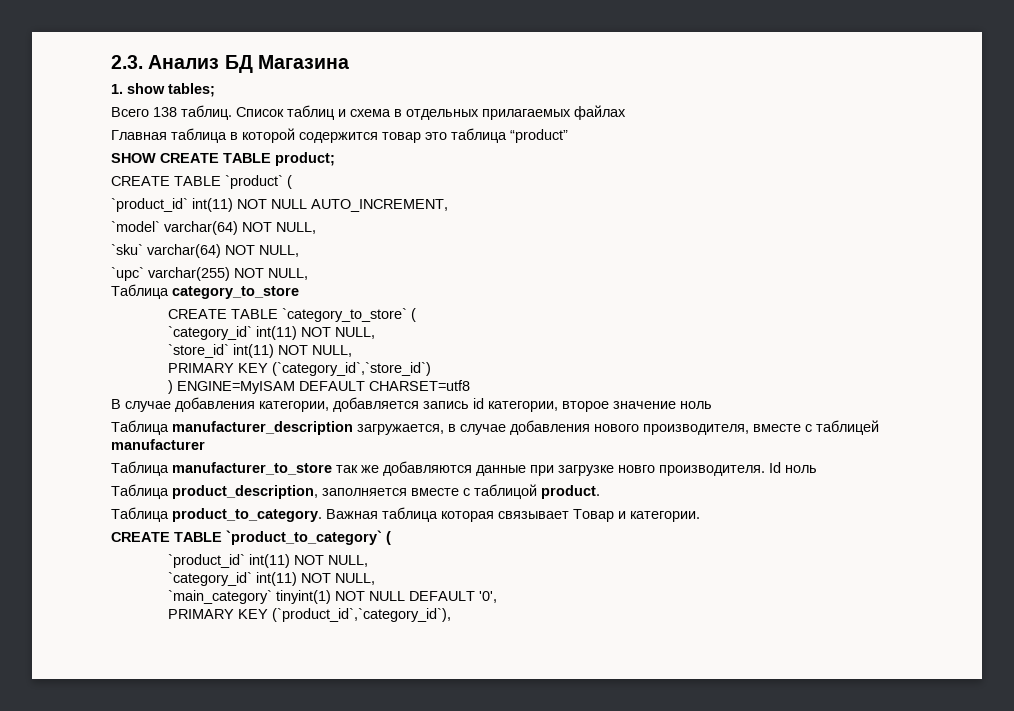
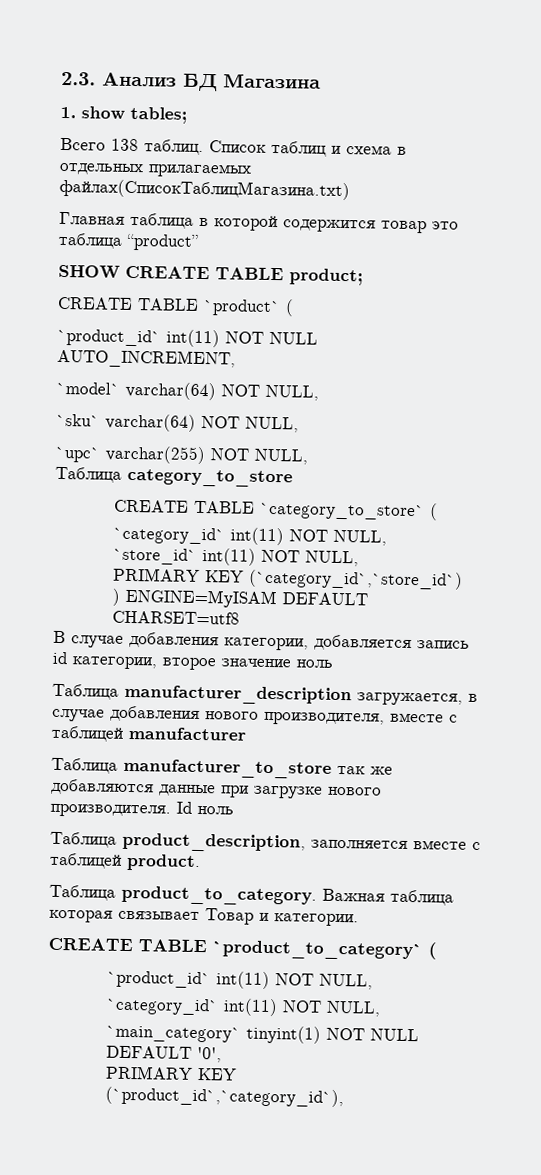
[574,105,626,120] файлах -> [59,178,350,201] файлах(СписокТаблицМагазина.txt)
[618,465,655,473] новго -> [328,786,382,796] нового
[474,484,537,499] таблицой -> [49,852,122,869] таблицей

